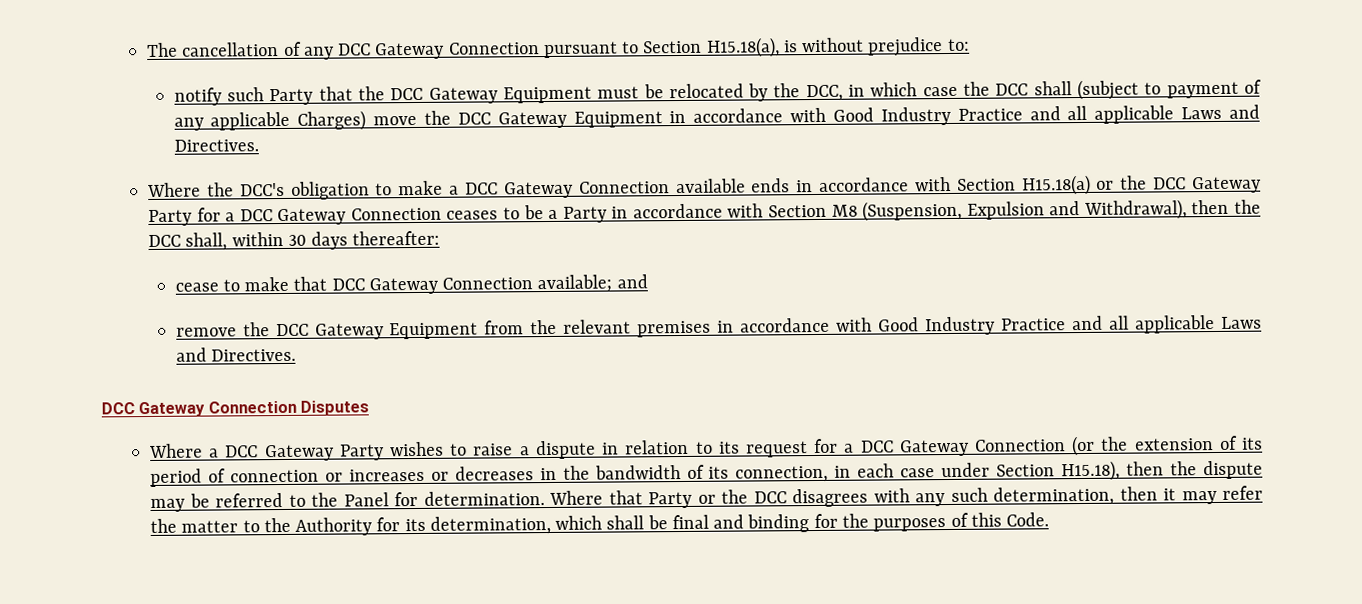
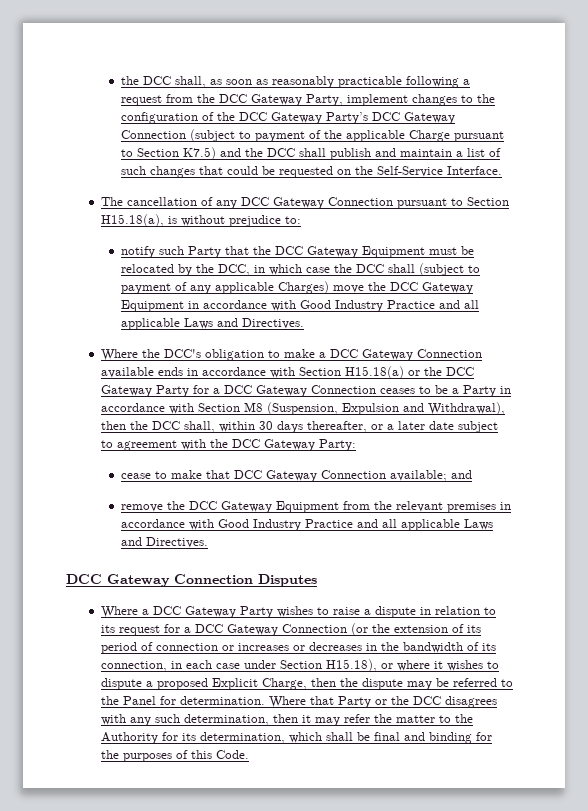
(147, 49) none -> [121,76,471,88] [121,94,496,106] [121,112,456,124] [121,129,505,142] [121,147,502,160] [121,166,503,178] the DCC shall, as soon as reasonably practicable following a request from the DCC Gateway Party, implement changes to the configuration of the DCC Gateway Party’s DCC Gateway Connection (subject to payment of the applicable Charge pursuant to Section K7.5) and the DCC shall publish and maintain a list of such changes that could be requested on the Self-Service Interface. //
[352,230,441,246] thereafter: -> [306,421,498,433] [100,439,356,451] thereafter, or a later date subject to agreement with the DCC Gateway Party:
(1121, 471) none -> [380,660,499,671] [100,678,307,690] or where it wishes to dispute a proposed Explicit Charge,

